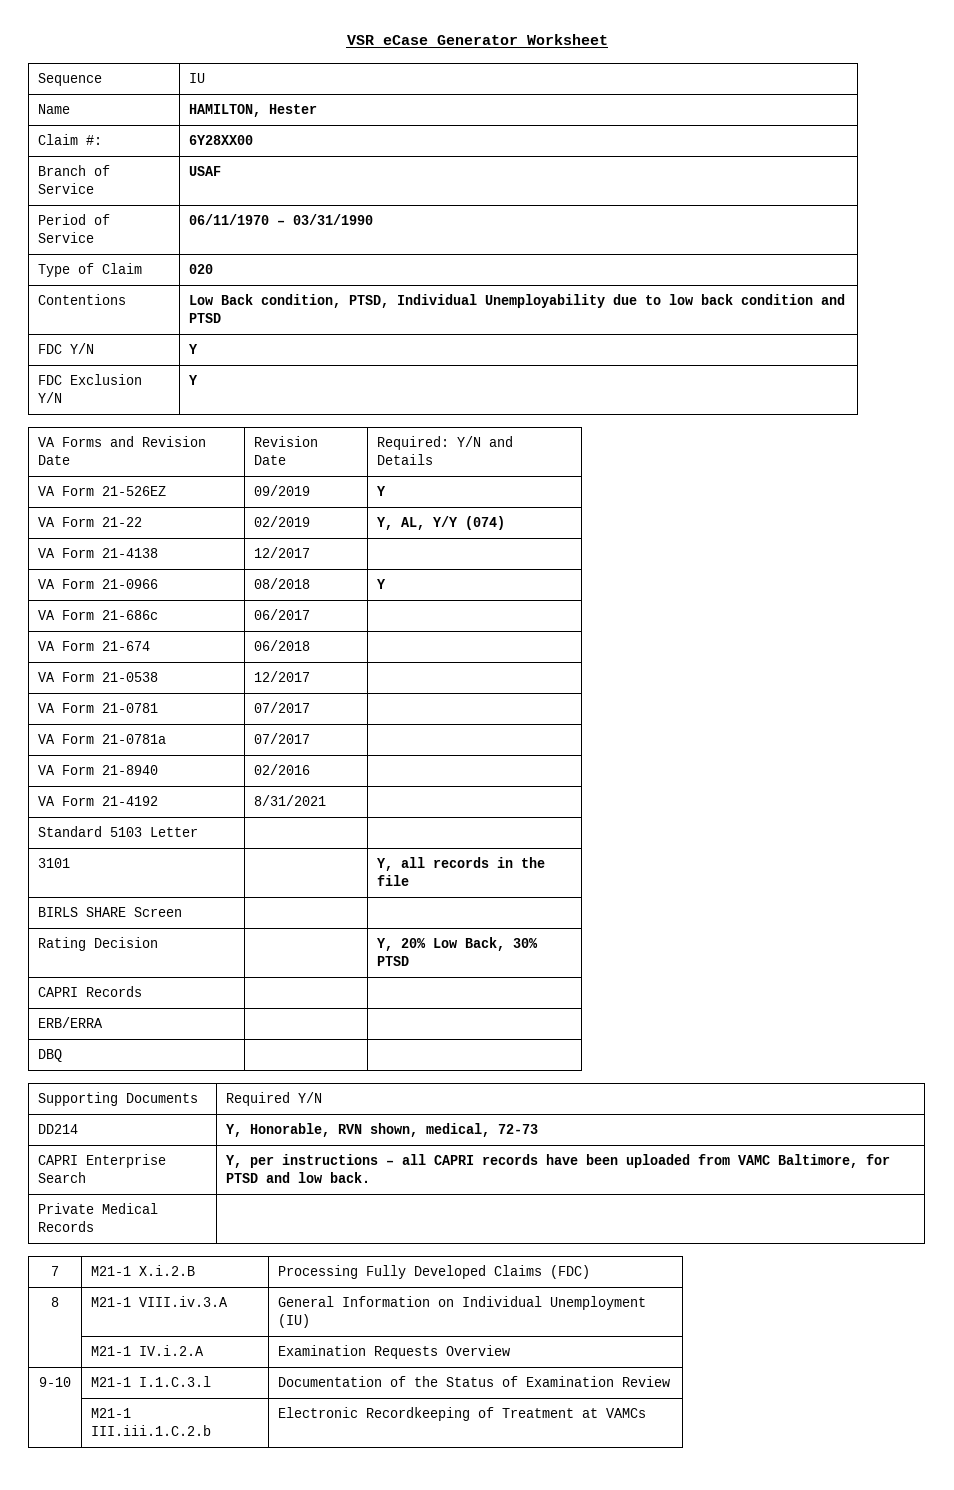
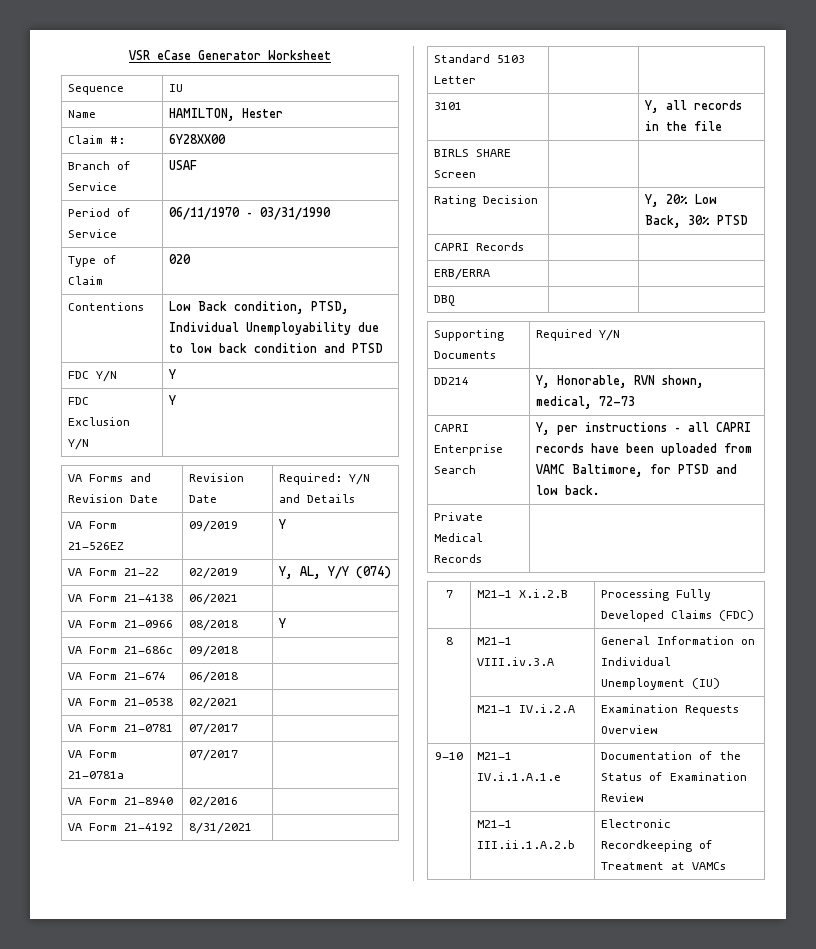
[254,547,311,558] 12/2017 -> [189,593,239,605] 06/2021
[254,609,311,620] 06/2017 -> [189,645,239,657] 09/2018
[254,671,311,682] 12/2017 -> [189,697,239,709] 02/2021
[139,1376,212,1387] I.1.C.3.l -> [477,772,562,781] IV.i.1.A.1.e
[91,1425,212,1436] III.iii.1.C.2.b -> [477,840,576,849] III.ii.1.A.2.b

